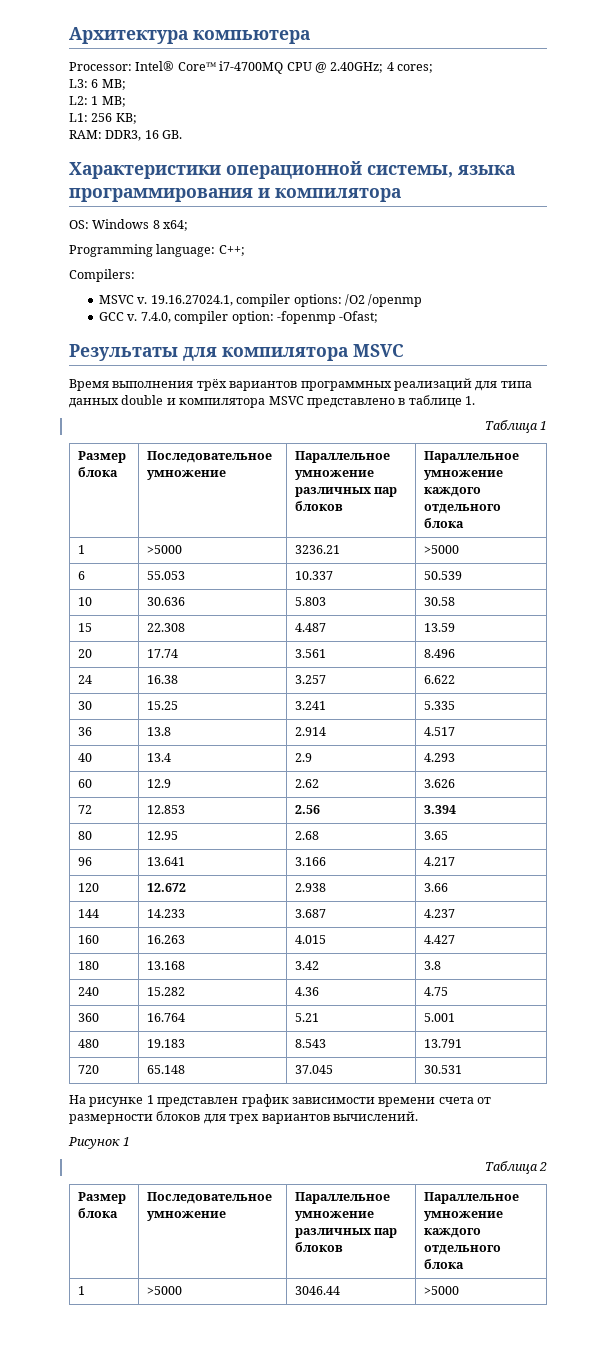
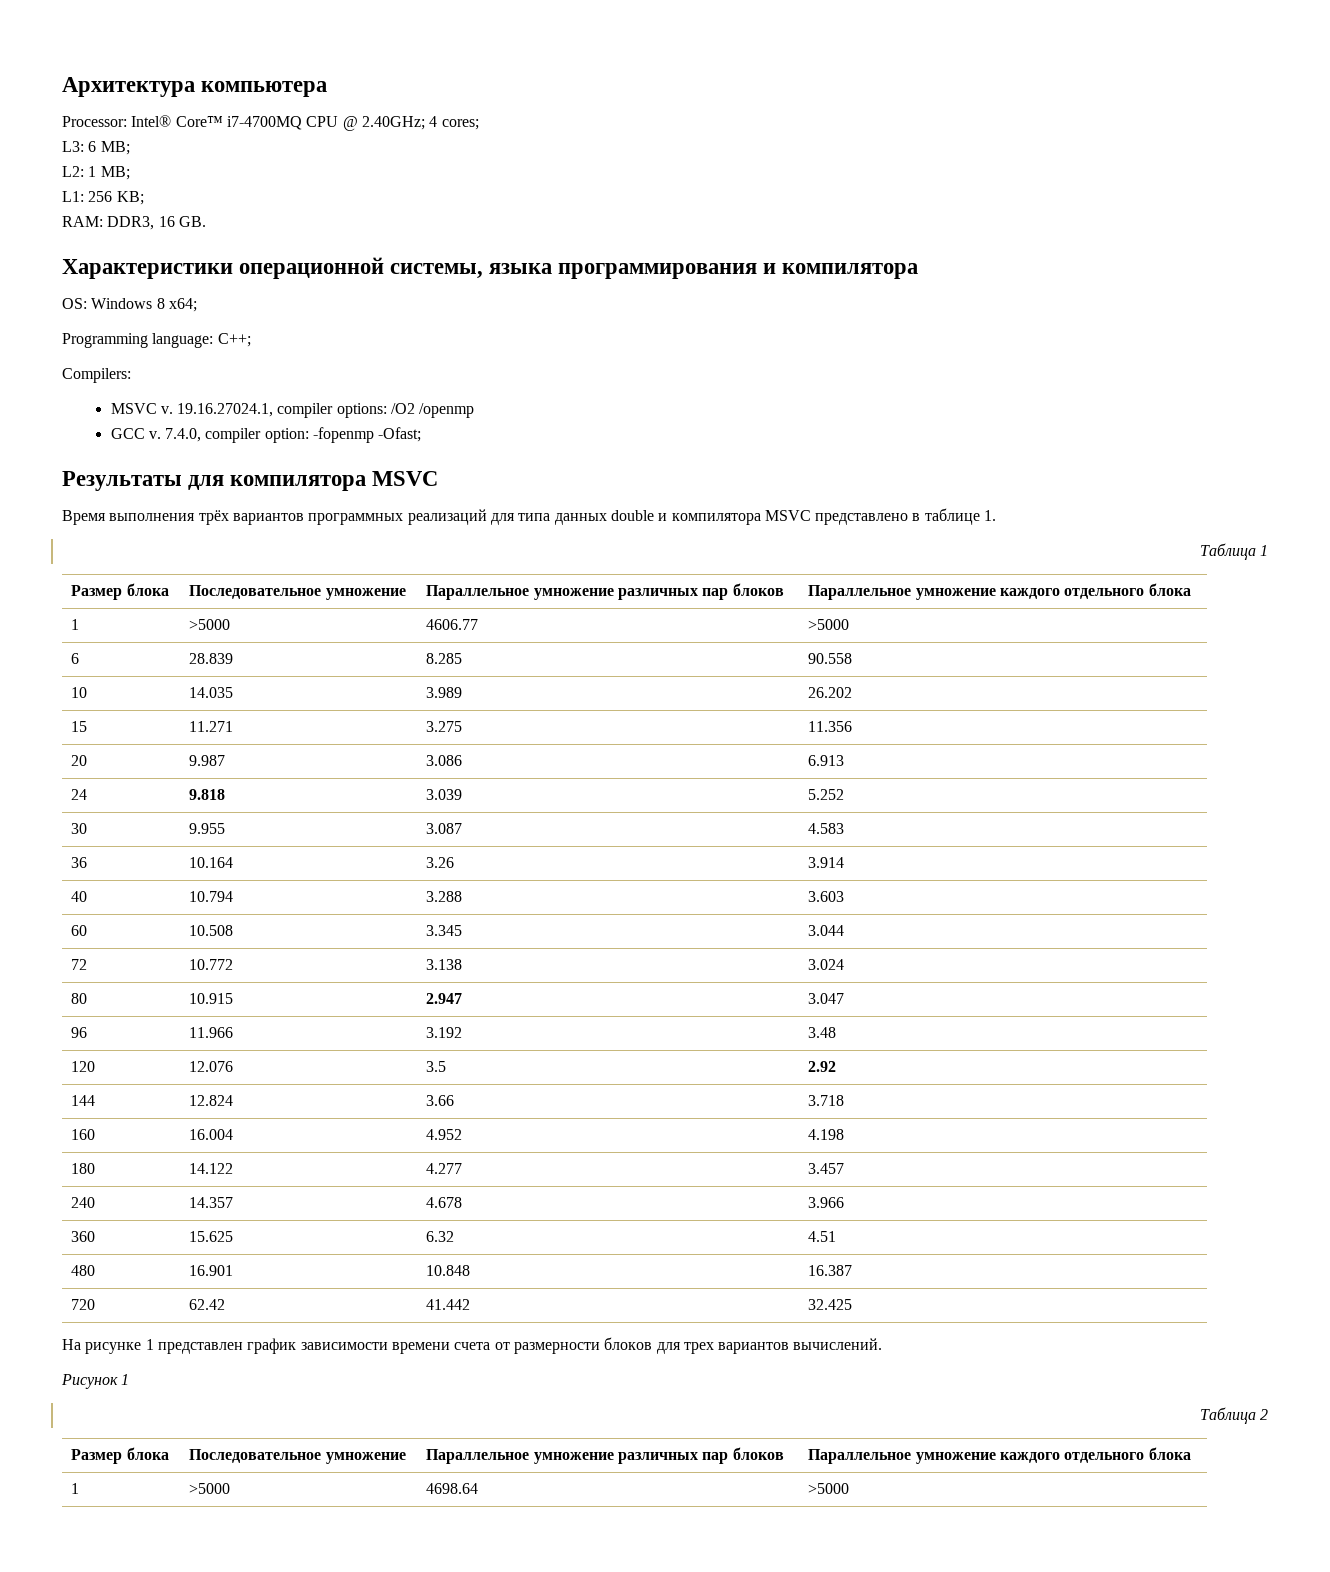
[294,545,340,554] 3236.21 -> [426,619,479,630] 4606.77
[146,571,185,580] [294,571,333,580] [423,571,462,580] [77,597,92,606] [146,597,185,606] [294,597,326,606] [423,597,455,606] [77,623,92,632] [146,623,185,632] [294,623,326,632] [423,623,455,632] [77,649,92,658] [146,649,178,658] [294,649,326,658] [423,649,455,658] [77,675,92,684] [146,675,178,684] [294,675,326,684] [423,675,455,684] [77,701,92,710] [146,701,178,710] [294,701,326,710] [423,701,455,710] [77,727,92,736] [146,727,171,736] [294,727,326,736] [423,727,455,736] [77,753,92,762] [146,753,171,762] [294,753,312,762] [423,753,455,762] [77,779,92,788] [146,779,171,788] [294,779,319,788] [423,779,455,788] [77,805,92,814] [146,805,185,814] [294,805,320,814] [423,805,456,814] [77,831,92,840] [146,831,178,840] [294,831,319,840] [423,831,448,840] [77,857,92,866] [146,857,185,866] [294,857,326,866] [423,857,455,866] [77,883,99,892] [146,883,186,892] [294,883,326,892] [423,883,448,892] [77,909,99,918] [146,909,185,918] [294,909,326,918] [423,909,455,918] [77,935,99,944] [146,935,185,944] [294,935,326,944] [423,935,455,944] [77,961,99,970] [146,961,185,970] [294,961,319,970] [423,961,441,970] [77,987,99,996] [146,987,185,996] [294,987,319,996] [423,987,448,996] [77,1013,99,1022] [146,1013,185,1022] [294,1013,319,1022] [423,1013,455,1022] [77,1039,99,1048] [146,1039,185,1048] [294,1039,326,1048] [423,1039,462,1048] [77,1065,99,1074] [146,1065,185,1074] [294,1065,333,1074] [423,1065,462,1074] 55.053 | 10.337 | 50.539 // 10 | 30.636 | 5.803 | 30.58 // 15 | 22.308 | 4.487 | 13.59 // 20 | 17.74 | 3.561 | 8.496 // 24 | 16.38 | 3.257 | 6.622 // 30 | 15.25 | 3.241 | 5.335 // 36 | 13.8 | 2.914 | 4.517 // 40 | 13.4 | 2.9 | 4.293 // 60 | 12.9 | 2.62 | 3.626 // 72 | 12.853 | 2.56 | 3.394 // 80 | 12.95 | 2.68 | 3.65 // 96 | 13.641 | 3.166 | 4.217 // 120 | 12.672 | 2.938 | 3.66 // 144 | 14.233 | 3.687 | 4.237 // 160 | 16.263 | 4.015 | 4.427 // 180 | 13.168 | 3.42 | 3.8 // 240 | 15.282 | 4.36 | 4.75 // 360 | 16.764 | 5.21 | 5.001 // 480 | 19.183 | 8.543 | 13.791 // 720 | 65.148 | 37.045 | 30.531 -> [189,653,234,664] [426,653,463,664] [808,653,853,664] [71,687,88,698] [189,687,234,698] [426,687,463,698] [808,687,853,698] [71,721,88,732] [189,721,234,732] [426,721,463,732] [808,721,853,732] [71,755,88,766] [189,755,226,766] [426,755,463,766] [808,755,845,766] [71,789,88,800] [189,789,226,800] [426,789,463,800] [808,789,845,800] [71,823,88,834] [189,823,226,834] [426,823,463,834] [808,823,845,834] [71,857,88,868] [189,857,234,868] [426,857,455,868] [808,857,845,868] [71,891,88,902] [189,891,234,902] [426,891,463,902] [808,891,845,902] [71,925,88,936] [189,925,234,936] [426,925,463,936] [808,925,845,936] [71,959,88,970] [189,959,234,970] [426,959,463,970] [808,959,845,970] [71,993,88,1004] [189,993,234,1004] [426,993,463,1004] [808,993,845,1004] [71,1027,88,1038] [189,1027,234,1038] [426,1027,463,1038] [808,1027,837,1038] [71,1061,96,1072] [189,1061,234,1072] [426,1061,447,1072] [808,1061,837,1072] [71,1095,96,1106] [189,1095,234,1106] [426,1095,455,1106] [808,1095,845,1106] [71,1129,96,1140] [189,1129,234,1140] [426,1129,463,1140] [808,1129,845,1140] [71,1163,96,1174] [189,1163,234,1174] [426,1163,463,1174] [808,1163,845,1174] [71,1197,96,1208] [189,1197,234,1208] [426,1197,463,1208] [808,1197,845,1208] [71,1231,96,1242] [189,1231,234,1242] [426,1231,455,1242] [808,1231,837,1242] [71,1265,96,1276] [189,1265,234,1276] [426,1265,471,1276] [808,1265,853,1276] [71,1299,96,1310] [189,1299,226,1310] [426,1299,471,1310] [808,1299,853,1310] 28.839 | 8.285 | 90.558 // 10 | 14.035 | 3.989 | 26.202 // 15 | 11.271 | 3.275 | 11.356 // 20 | 9.987 | 3.086 | 6.913 // 24 | 9.818 | 3.039 | 5.252 // 30 | 9.955 | 3.087 | 4.583 // 36 | 10.164 | 3.26 | 3.914 // 40 | 10.794 | 3.288 | 3.603 // 60 | 10.508 | 3.345 | 3.044 // 72 | 10.772 | 3.138 | 3.024 // 80 | 10.915 | 2.947 | 3.047 // 96 | 11.966 | 3.192 | 3.48 // 120 | 12.076 | 3.5 | 2.92 // 144 | 12.824 | 3.66 | 3.718 // 160 | 16.004 | 4.952 | 4.198 // 180 | 14.122 | 4.277 | 3.457 // 240 | 14.357 | 4.678 | 3.966 // 360 | 15.625 | 6.32 | 4.51 // 480 | 16.901 | 10.848 | 16.387 // 720 | 62.42 | 41.442 | 32.425
[294,1286,340,1295] 3046.44 -> [426,1483,479,1494] 4698.64

